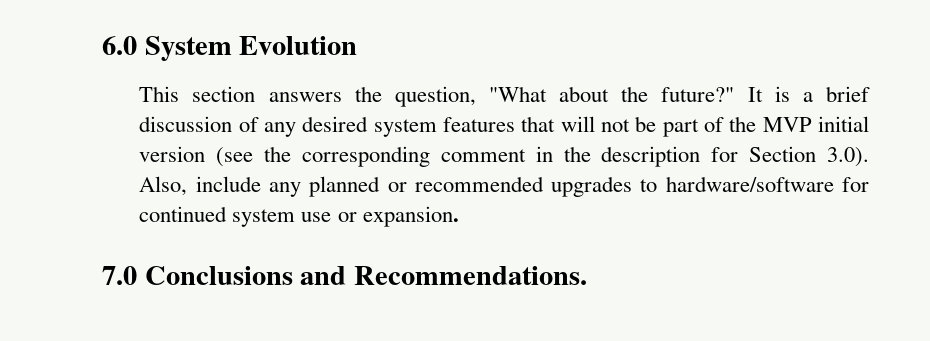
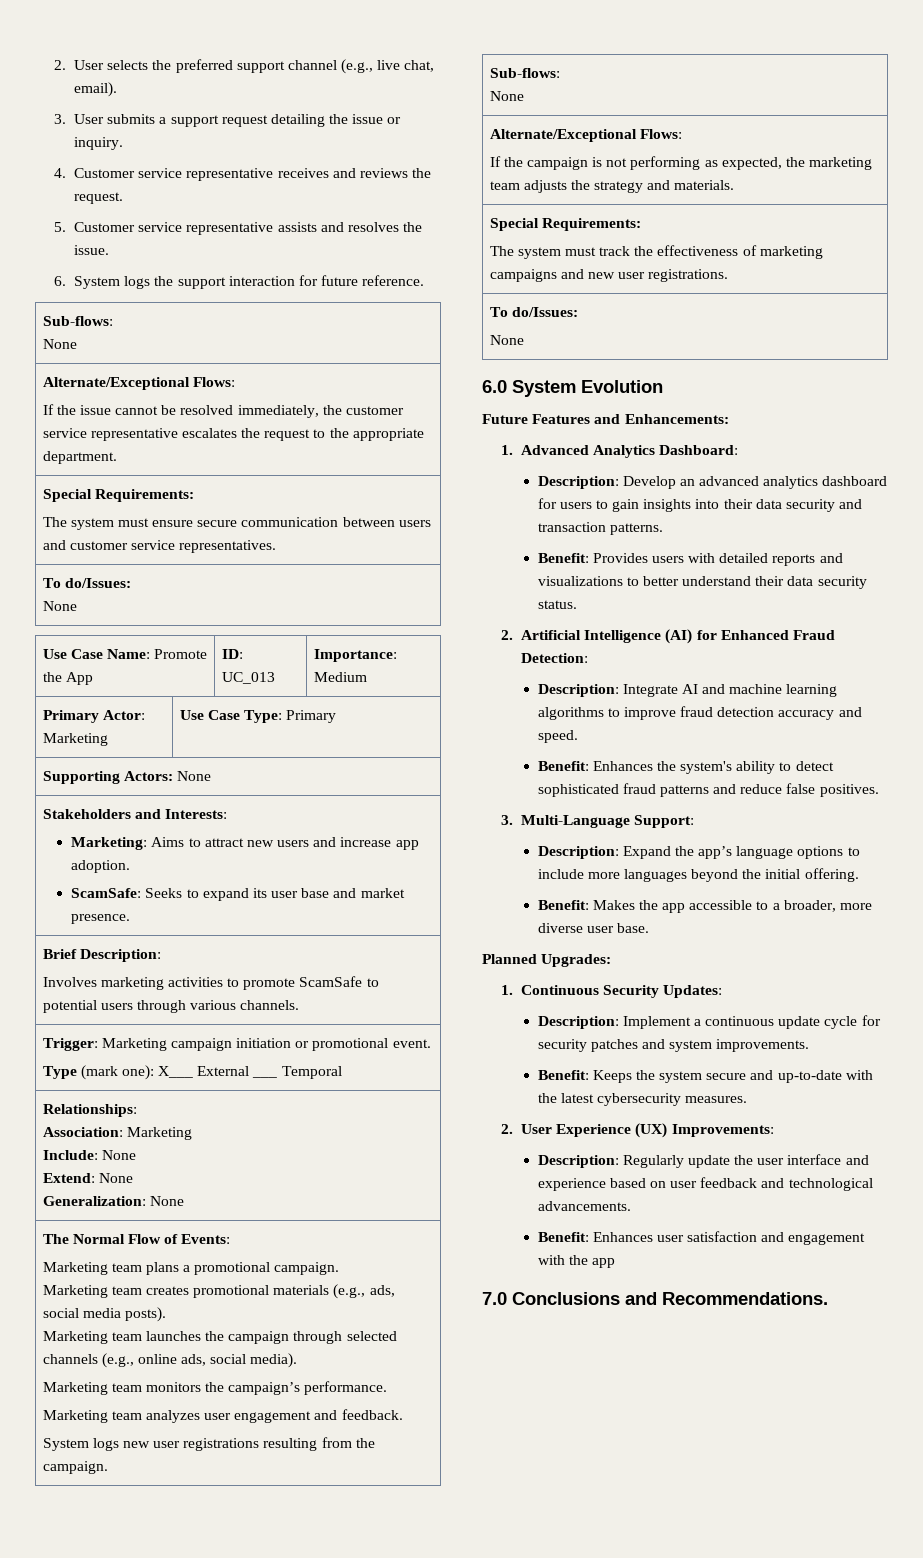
[102,36,358,61] [139,86,870,107] [139,116,870,137] [139,146,870,167] [139,176,869,197] [139,206,459,227] 6.0 System Evolution // This section answers the question, "What about the future?" It is a brief discussion of any desired system features that will not be part of the MVP initial version (see the corresponding comment in the description for Section 3.0). Also, include any planned or recommended upgrades to hardware/software for continued system use or expansion. -> [54,59,435,74] [74,82,118,97] [54,114,402,127] [74,137,124,150] [54,168,432,181] [74,192,124,204] [54,222,423,235] [74,245,110,255] [54,275,425,289] [42,316,113,326] [42,339,77,349] [42,377,235,390] [42,404,405,418] [42,428,424,441] [42,451,117,464] [42,489,194,502] [42,517,431,530] [42,540,277,553] [42,578,131,588] [42,601,77,611] [42,649,208,659] [42,672,93,685] [221,649,243,659] [221,672,275,684] [313,649,397,662] [313,672,367,682] [42,710,145,723] [42,733,108,746] [179,710,337,723] [42,771,211,784] [42,809,227,819] [71,837,419,850] [71,860,131,873] [71,888,405,901] [71,914,131,924] [42,949,161,962] [42,976,379,990] [42,1000,300,1013] [42,1038,431,1051] [42,1065,250,1080] [252,1066,342,1079] [42,1104,137,1117] [42,1127,192,1140] [42,1150,136,1160] [42,1173,133,1183] [42,1196,184,1206] [42,1234,231,1244] [42,1262,340,1275] [42,1284,395,1299] [42,1307,166,1322] [42,1331,397,1344] [42,1353,298,1368] [42,1381,388,1395] [42,1409,403,1423] [42,1437,375,1451] [42,1461,108,1474] [489,68,560,78] [489,91,524,101] [489,129,682,142] [489,156,873,170] [489,180,735,193] [489,218,641,231] [489,245,823,259] [489,269,729,282] [489,307,578,317] [489,335,524,345] [482,380,663,397] [482,414,729,424] [501,445,739,458] [537,476,888,489] [537,498,863,512] [537,522,663,535] [537,553,843,566] [537,576,867,589] [537,600,577,609] [501,629,835,644] [521,653,589,663] [537,684,838,697] [537,706,862,720] [537,730,578,743] [537,761,834,774] [537,783,879,797] [501,815,695,828] [537,846,860,859] [537,868,859,882] [537,900,873,913] [537,923,649,933] [482,954,612,967] [501,985,723,998] [537,1015,881,1029] [537,1039,810,1052] [537,1070,873,1083] [537,1093,748,1106] [501,1123,774,1138] [537,1154,869,1168] [537,1177,873,1191] [537,1201,631,1211] [537,1231,866,1245] [537,1255,615,1268] 2. User selects the preferred support channel (e.g., live chat, email). // 3. User submits a support request detailing the issue or inquiry. // 4. Customer service representative receives and reviews the request. // 5. Customer service representative assists and resolves the issue. // 6. System logs the support interaction for future reference. // Sub-flows: // None // Alternate/Exceptional Flows: // If the issue cannot be resolved immediately, the customer service representative escalates the request to the appropriate department. // Special Requirements: // The system must ensure secure communication between users and customer service representatives. // To do/Issues: // None // Use Case Name: Promote the App | ID: UC_013 | Importance: Medium // Primary Actor: Marketing | Use Case Type: Primary // Supporting Actors: None // Stakeholders and Interests: // Marketing: Aims to attract new users and increase app adoption. // ScamSafe: Seeks to expand its user base and market presence. // Brief Description: // Involves marketing activities to promote ScamSafe to potential users through various channels. // Trigger: Marketing campaign initiation or promotional event. // Type (mark one): X___ External ___ Temporal // Relationships: // Association: Marketing // Include: None // Extend: None // Generalization: None // The Normal Flow of Events: // Marketing team plans a promotional campaign. // Marketing team creates promotional materials (e.g., ads, social media posts). // Marketing team launches the campaign through selected channels (e.g., online ads, social media). // Marketing team monitors the campaign’s performance. // Marketing team analyzes user engagement and feedback. // System logs new user registrations resulting from the campaign. // Sub-flows: // None // Alternate/Exceptional Flows: // If the campaign is not performing as expected, the marketing team adjusts the strategy and materials. // Special Requirements: // The system must track the effectiveness of marketing campaigns and new user registrations. // To do/Issues: // None // 6.0 System Evolution // Future Features and Enhancements: // 1. Advanced Analytics Dashboard: // Description: Develop an advanced analytics dashboard for users to gain insights into their data security and transaction patterns. // Benefit: Provides users with detailed reports and visualizations to better understand their data security status. // 2. Artificial Intelligence (AI) for Enhanced Fraud Detection: // Description: Integrate AI and machine learning algorithms to improve fraud detection accuracy and speed. // Benefit: Enhances the system's ability to detect sophisticated fraud patterns and reduce false positives. // 3. Multi-Language Support: // Description: Expand the app’s language options to include more languages beyond the initial offering. // Benefit: Makes the app accessible to a broader, more diverse user base. // Planned Upgrades: // 1. Continuous Security Updates: // Description: Implement a continuous update cycle for security patches and system improvements. // Benefit: Keeps the system secure and up-to-date with the latest cybersecurity measures. // 2. User Experience (UX) Improvements: // Description: Regularly update the user interface and experience based on user feedback and technological advancements. // Benefit: Enhances user satisfaction and engagement with the app

